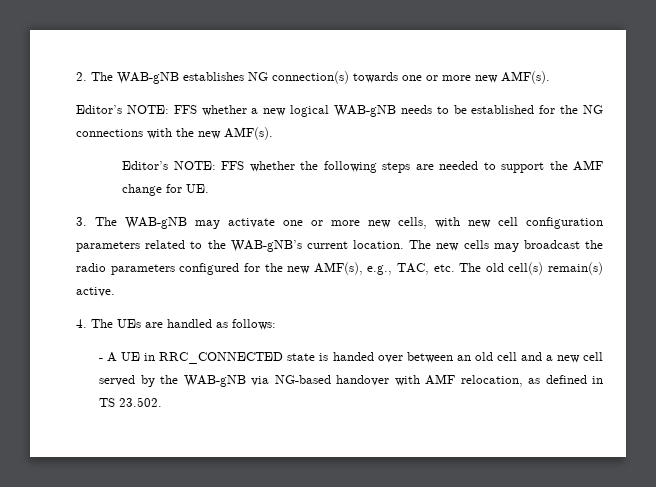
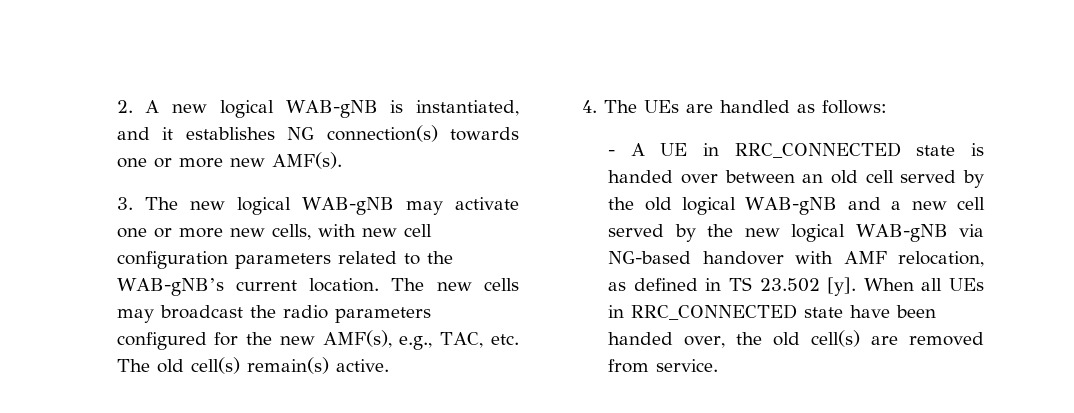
[91,72,180,84] The WAB-gNB -> [145,100,519,118] [116,127,174,140] A new logical WAB-gNB is instantiated, and it
[76,105,604,117] [76,127,274,140] [122,160,603,173] [122,184,210,196] [76,217,118,226] Editor’s NOTE: FFS whether a new logical WAB-gNB needs to be established for the NG connections with the new AMF(s). // Editor’s NOTE: FFS whether the following steps are needed to support the AMF change for UE. // 3. The -> [116,197,291,215] 3. The new logical
(517, 356) none -> [900,170,984,188] [608,197,838,215] served by the old logical WAB-gNB
(179, 379) none -> [744,224,846,242] new logical
[119,397,163,407] 23.502. -> [759,277,984,296] [608,304,937,320] [608,330,984,348] [608,359,719,373] 23.502 [y]. When all UEs in RRC_CONNECTED state have been handed over, the old cell(s) are removed from service.

